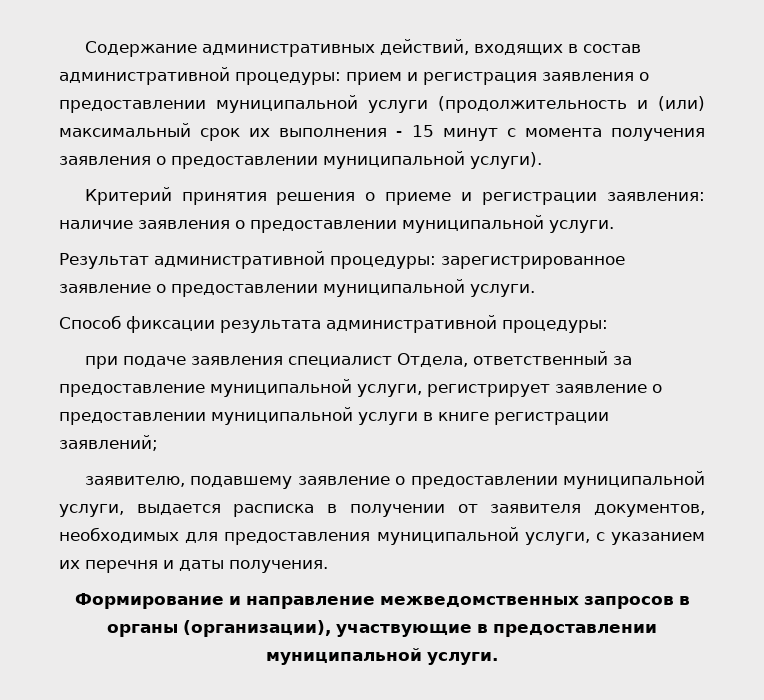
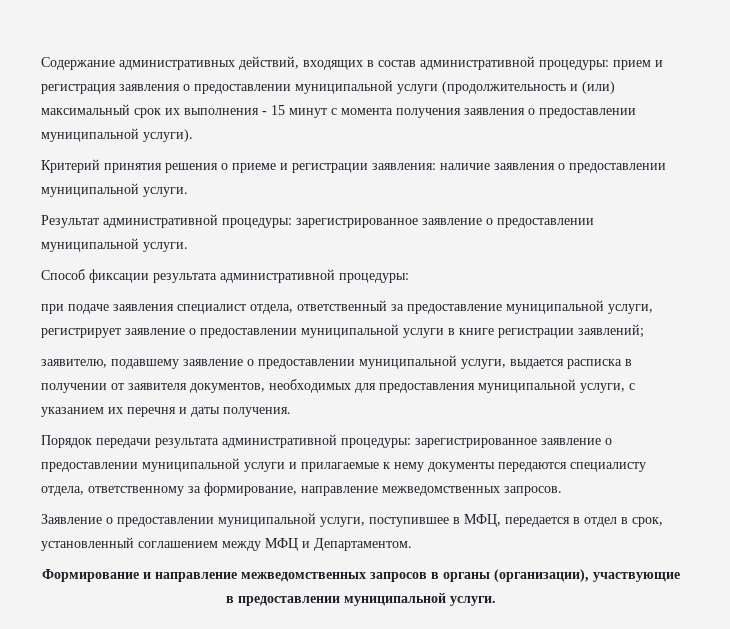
[396,353,468,367] Отдела, -> [250,304,293,314] отдела,
(328, 566) none -> [41,434,612,448] [41,458,646,472] [41,482,562,496] [41,513,663,527] [41,537,412,551] // Порядок передачи результата административной процедуры: зарегистрированное заявление о предоставлении муниципальной услуги и прилагаемые к нему документы передаются специалисту отдела, ответственному за формирование, направление межведомственных запросов. // Заявление о предоставлении муниципальной услуги, поступившее в МФЦ, передается в отдел в срок, установленный соглашением между МФЦ и Департаментом.

